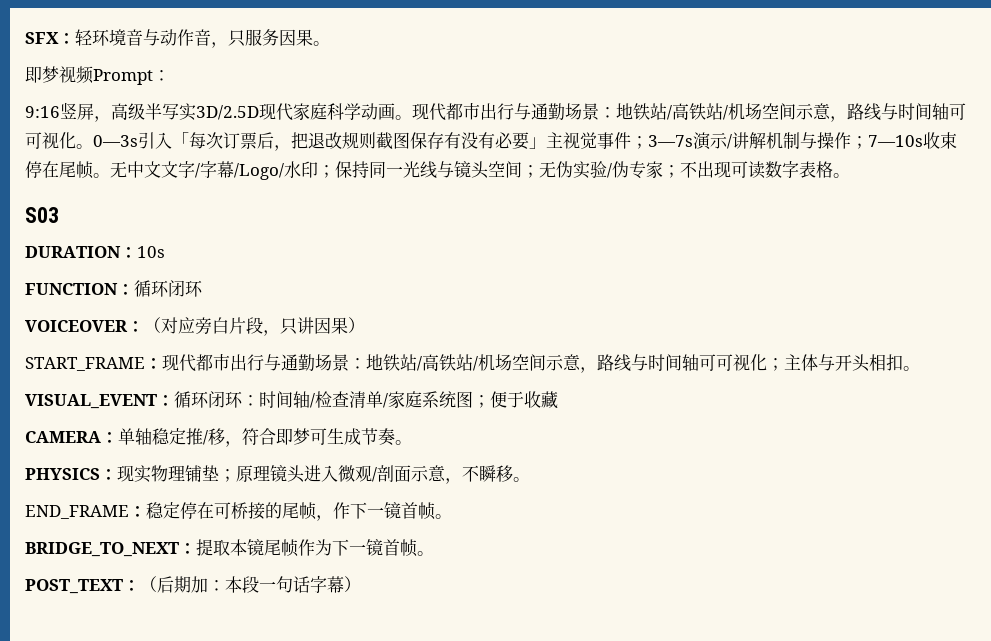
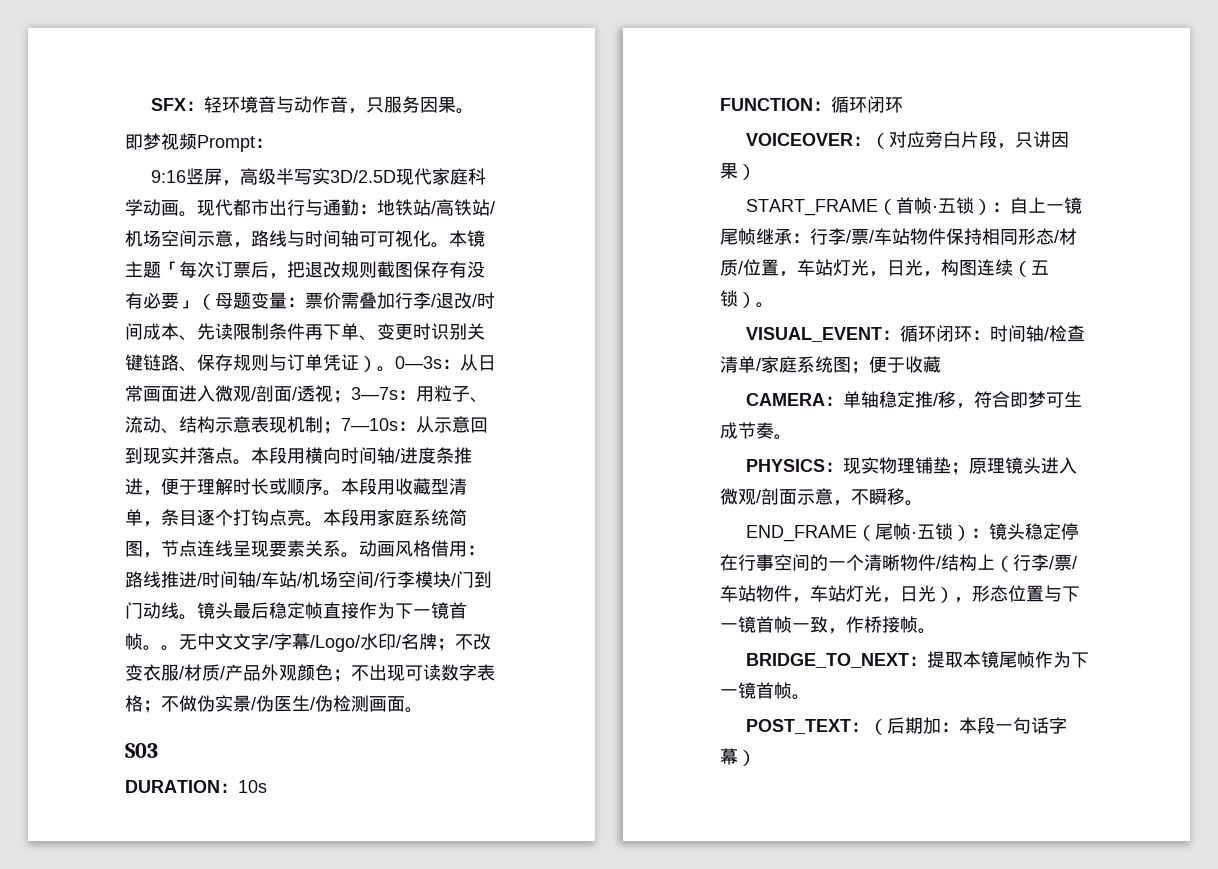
[565,103,599,120] 场景 -> (359, 207) none
[93,132,172,149] 0—3s引入 -> [449,230,485,247] [125,261,161,278] 本镜主题
[546,132,957,150] [25,161,94,179] 主视觉事件；3—7s演示/讲解机制与操作；7—10s收束停在尾帧 -> [197,292,495,310] [125,323,485,341] [125,354,496,372] [125,385,488,403] [125,416,488,434] [125,447,472,465] [125,478,467,496] [125,509,467,527] [125,540,485,558] [125,571,492,588] [125,602,467,620] [125,633,161,651] （母题变量：票价需叠加行李/退改/时间成本、先读限制条件再下单、变更时识别关键链路、保存规则与订单凭证）。0—3s：从日常画面进入微观/剖面/透视；3—7s：用粒子、流动、结构示意表现机制；7—10s：从示意回到现实并落点。本段用横向时间轴/进度条推进，便于理解时长或顺序。本段用收藏型清单，条目逐个打钩点亮。本段用家庭系统简图，节点连线呈现要素关系。动画风格借用：路线推进/时间轴/车站/机场空间/行李模块/门到门动线。镜头最后稳定帧直接作为下一镜首帧。
[318,160,663,179] ；保持同一光线与镜头空间；无伪实验/伪专家 -> [396,633,491,651] [125,664,333,681] /名牌；不改变衣服/材质/产品外观颜色
(833, 169) none -> [143,695,405,713] ；不做伪实景/伪医生/伪检测画面
[145,354,903,373] ：现代都市出行与通勤场景：地铁站/高铁站/机场空间示意，路线与时间轴可可视化；主体与开头相扣 -> [878,197,1083,215] [720,228,1077,245] [720,259,1049,277] [720,290,756,308] （首帧·五锁）：自上一镜尾帧继承：行李/票/车站物件保持相同形态/材质/位置，车站灯光，日光，构图连续（五锁）
[129,501,418,521] ：稳定停在可桥接的尾帧，作下一镜首 -> [857,523,1080,541] [720,554,1077,572] [720,585,1080,603] [720,616,900,634] （尾帧·五锁）：镜头稳定停在行事空间的一个清晰物件/结构上（行李/票/车站物件，车站灯光，日光），形态位置与下一镜首帧一致，作桥接

